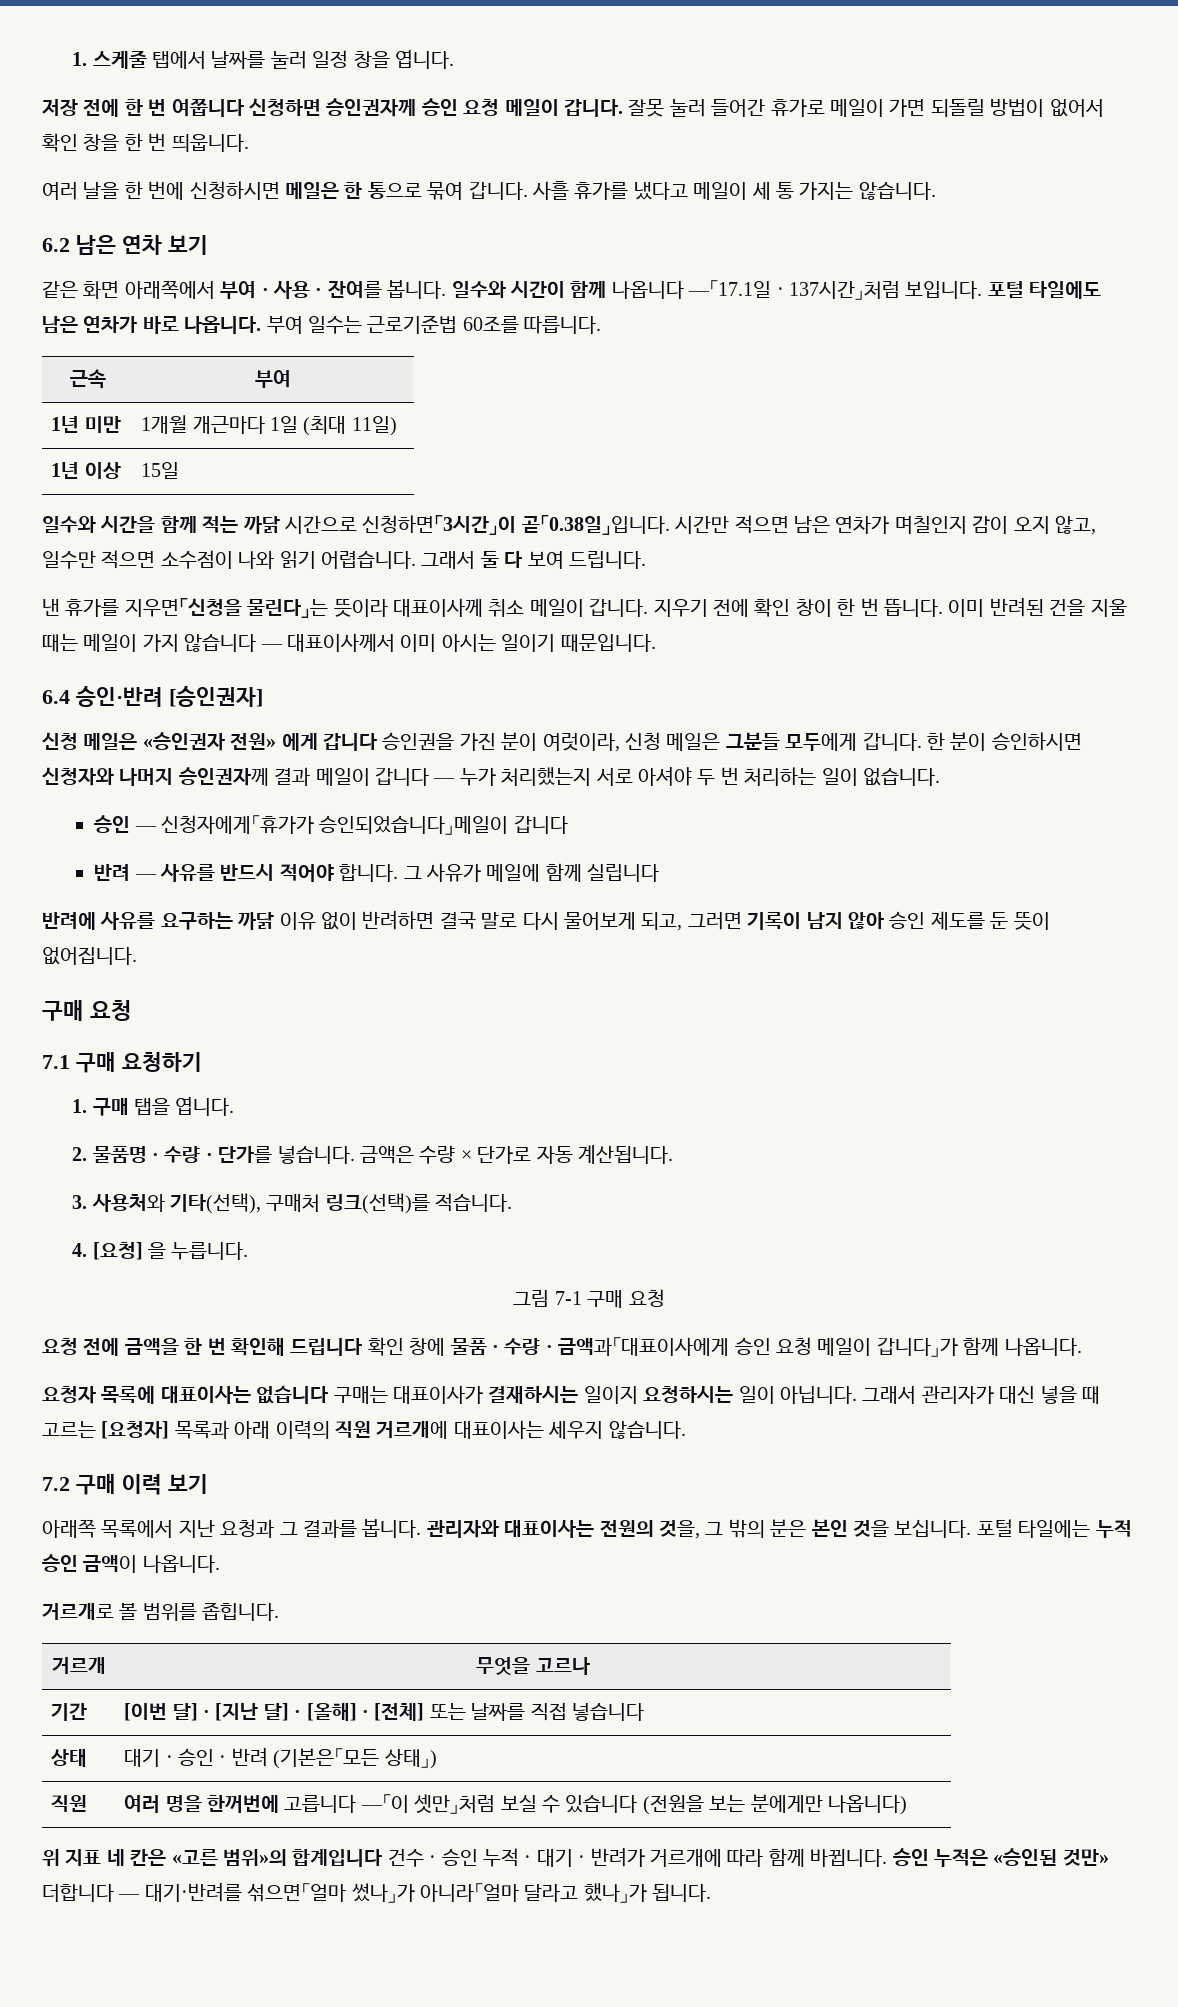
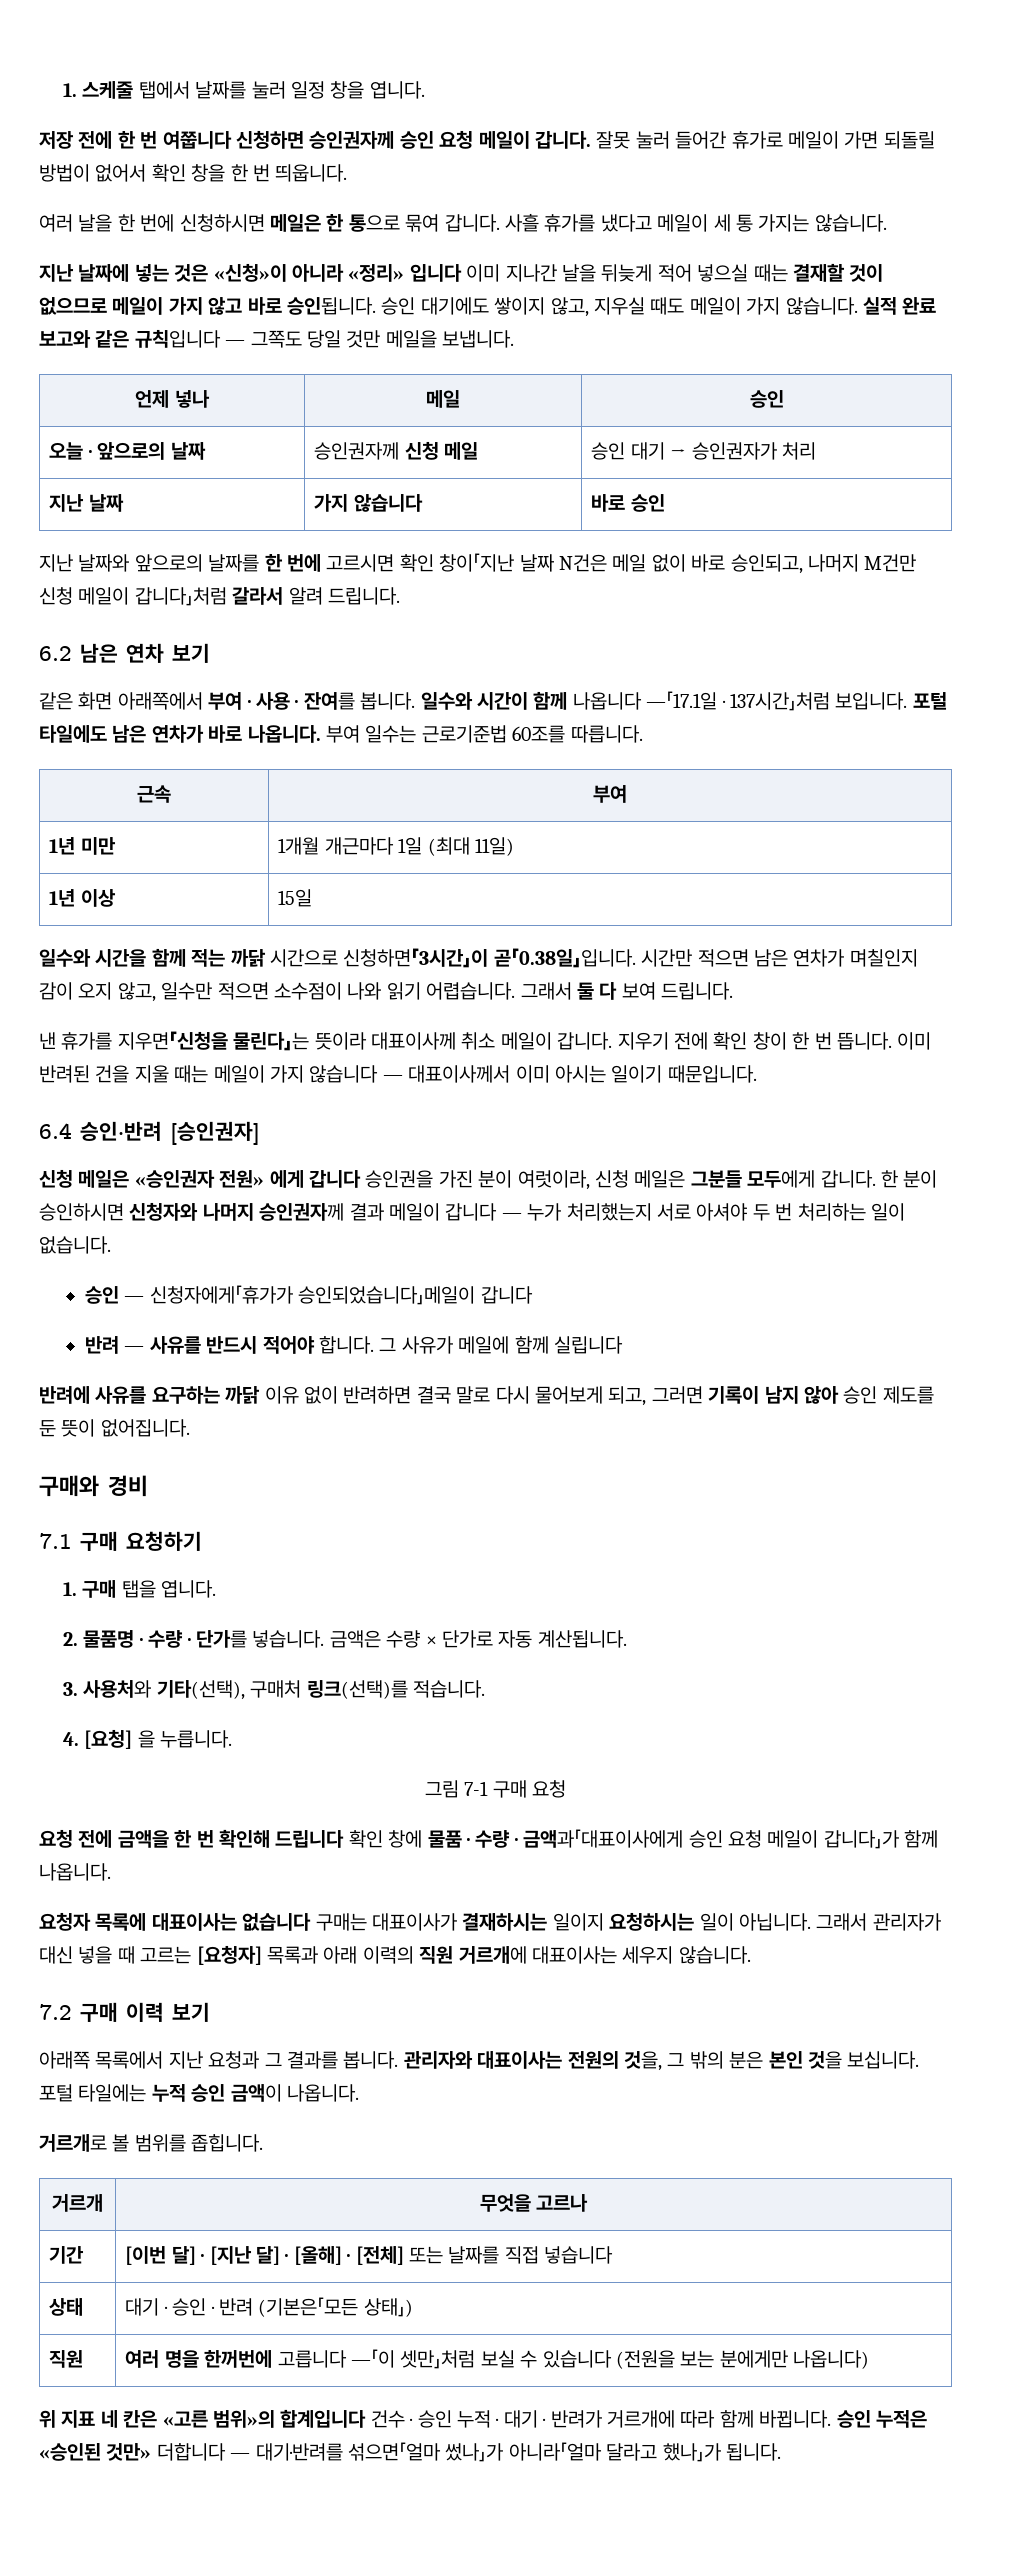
(936, 191) none -> [39,263,884,282] [39,297,937,317] [39,329,515,348] [135,390,210,408] [426,390,460,408] [749,390,784,408] [49,442,206,460] [314,441,479,460] [591,442,816,460] [49,494,124,512] [314,494,423,512] [591,494,665,512] [39,553,917,574] [39,587,400,606] // 지난 날짜에 넣는 것은 «신청»이 아니라 «정리» 입니다 이미 지나간 날을 뒤늦게 적어 넣으실 때는 결재할 것이 없으므로 메일이 가지 않고 바로 승인됩니다. 승인 대기에도 쌓이지 않고, 지우실 때도 메일이 가지 않습니다. 실적 완료 보고와 같은 규칙입니다 — 그쪽도 당일 것만 메일을 보냅니다. // 언제 넣나 | 메일 | 승인 // 오늘 · 앞으로의 날짜 | 승인권자께 신청 메일 | 승인 대기 → 승인권자가 처리 // 지난 날짜 | 가지 않습니다 | 바로 승인 // 지난 날짜와 앞으로의 날짜를 한 번에 고르시면 확인 창이「지난 날짜 N건은 메일 없이 바로 승인되고, 나머지 M건만 신청 메일이 갑니다」처럼 갈라서 알려 드립니다.
[42,1000,133,1021] 구매 요청 -> [39,1475,148,1497] 구매와 경비

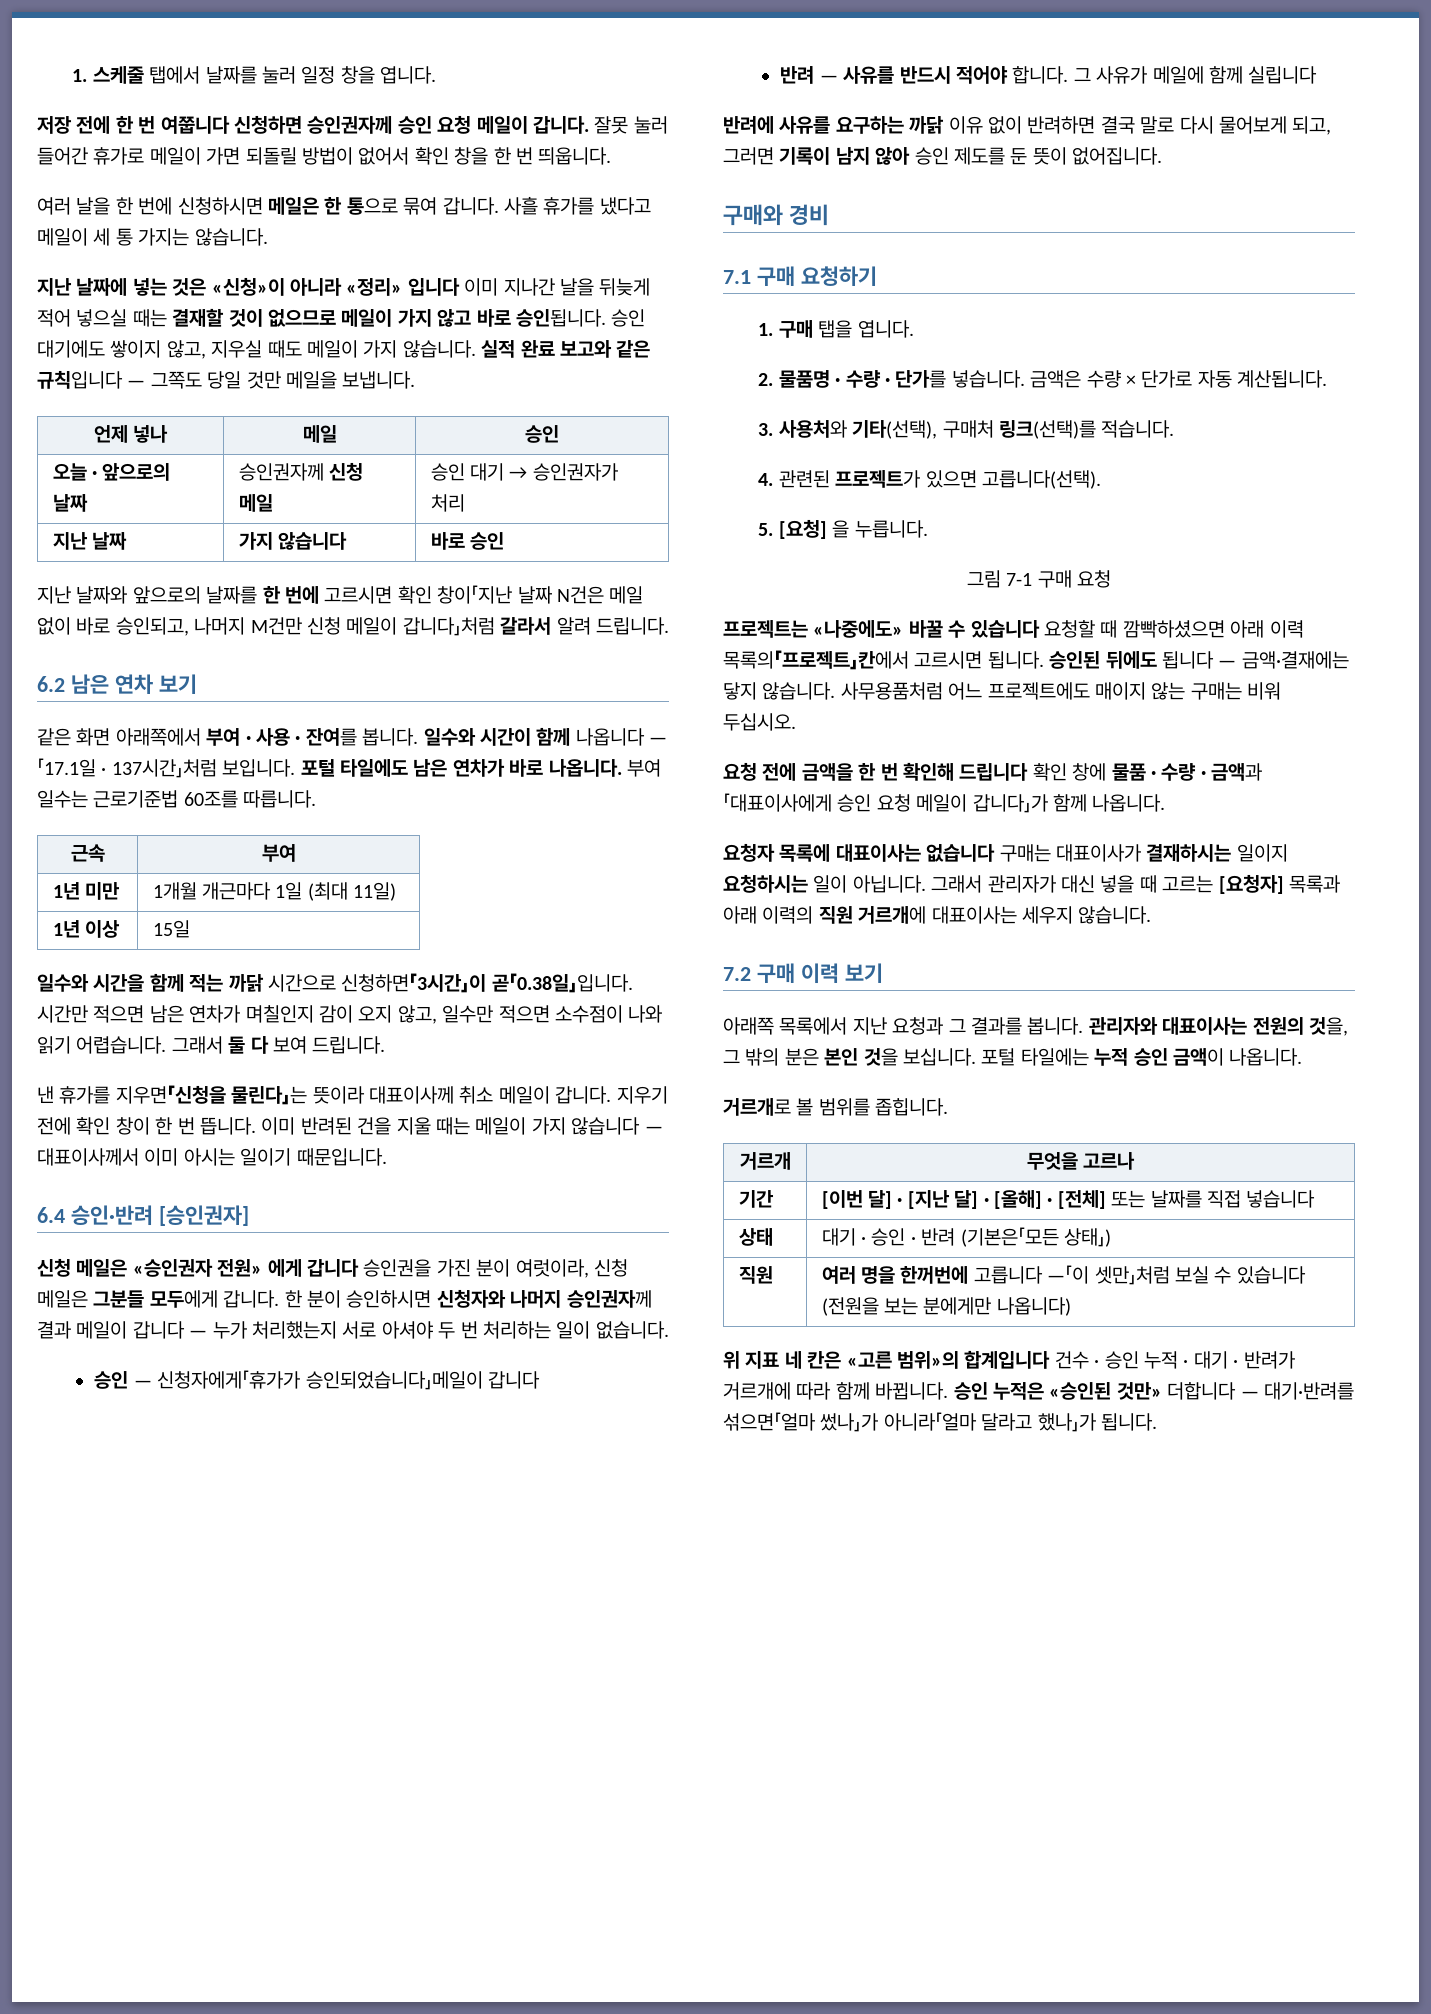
(79, 1739) none -> [778,470,1102,489] [758,523,774,536] 관련된 프로젝트가 있으면 고릅니다(선택). // 5.
(567, 1789) none -> [723,620,1304,638] [723,650,1349,670] [723,682,1282,700] [723,713,796,731] // 프로젝트는 «나중에도» 바꿀 수 있습니다 요청할 때 깜빡하셨으면 아래 이력 목록의「프로젝트」칸에서 고르시면 됩니다. 승인된 뒤에도 됩니다 — 금액·결재에는 닿지 않습니다. 사무용품처럼 어느 프로젝트에도 매이지 않는 구매는 비워 두십시오.

